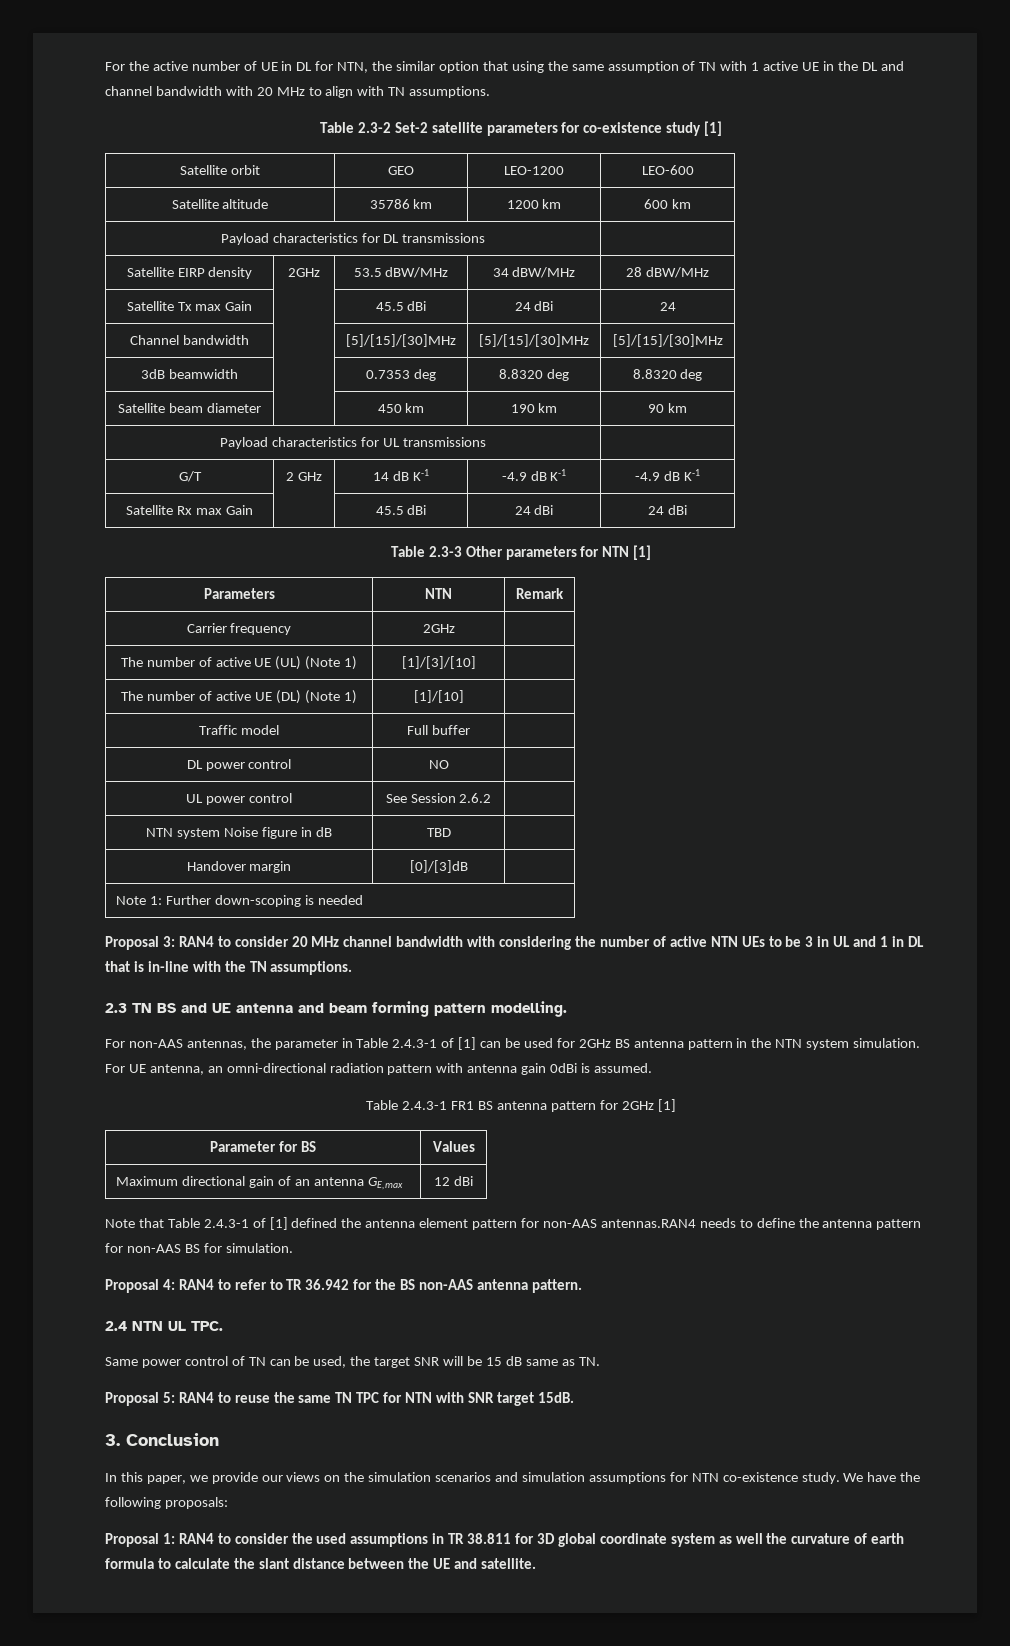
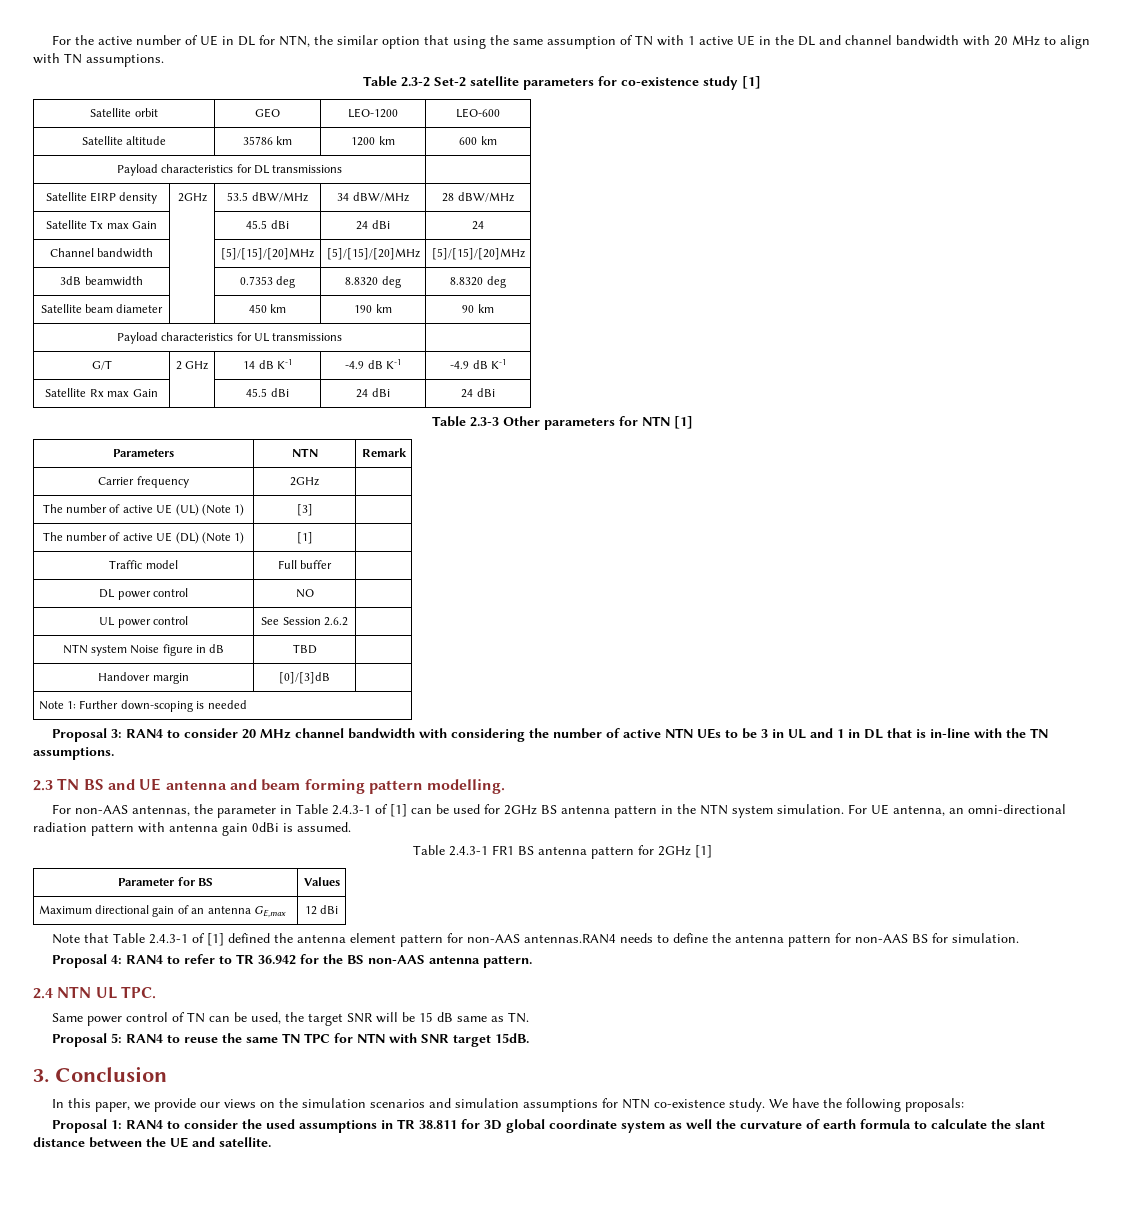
[346,334,456,347] [479,334,589,347] [612,334,723,347] [5]/[15]/[30]MHz | [5]/[15]/[30]MHz | [5]/[15]/[30]MHz -> [221,248,314,260] [326,248,420,260] [431,248,525,260] [5]/[15]/[20]MHz | [5]/[15]/[20]MHz | [5]/[15]/[20]MHz
[401,656,476,669] [1]/[3]/[10] -> [296,504,313,516] [3]
[413,690,464,703] [1]/[10] -> [296,532,313,544] [1]

